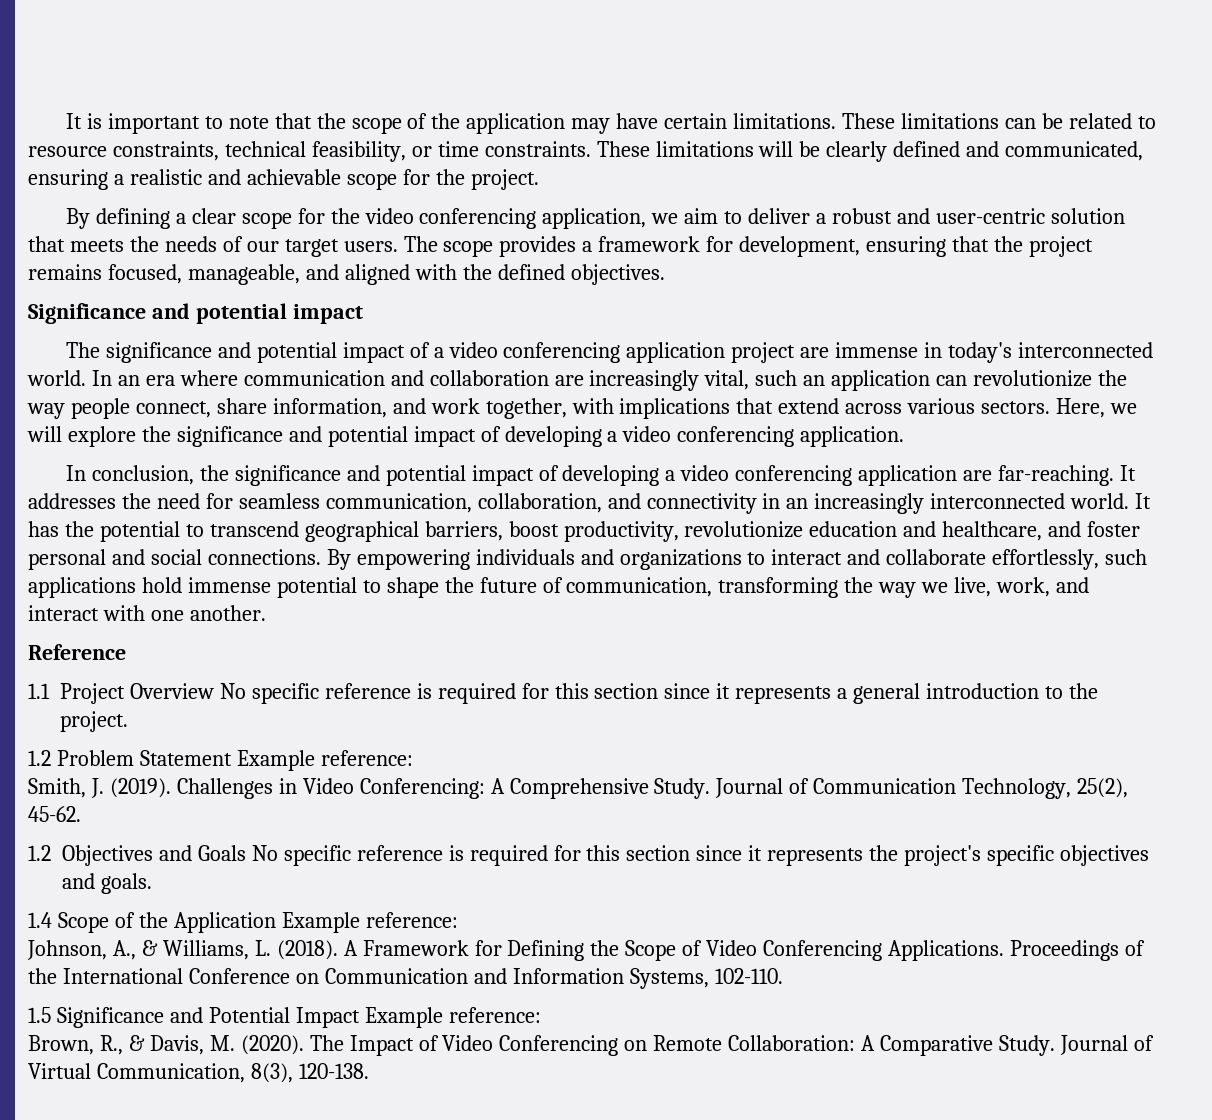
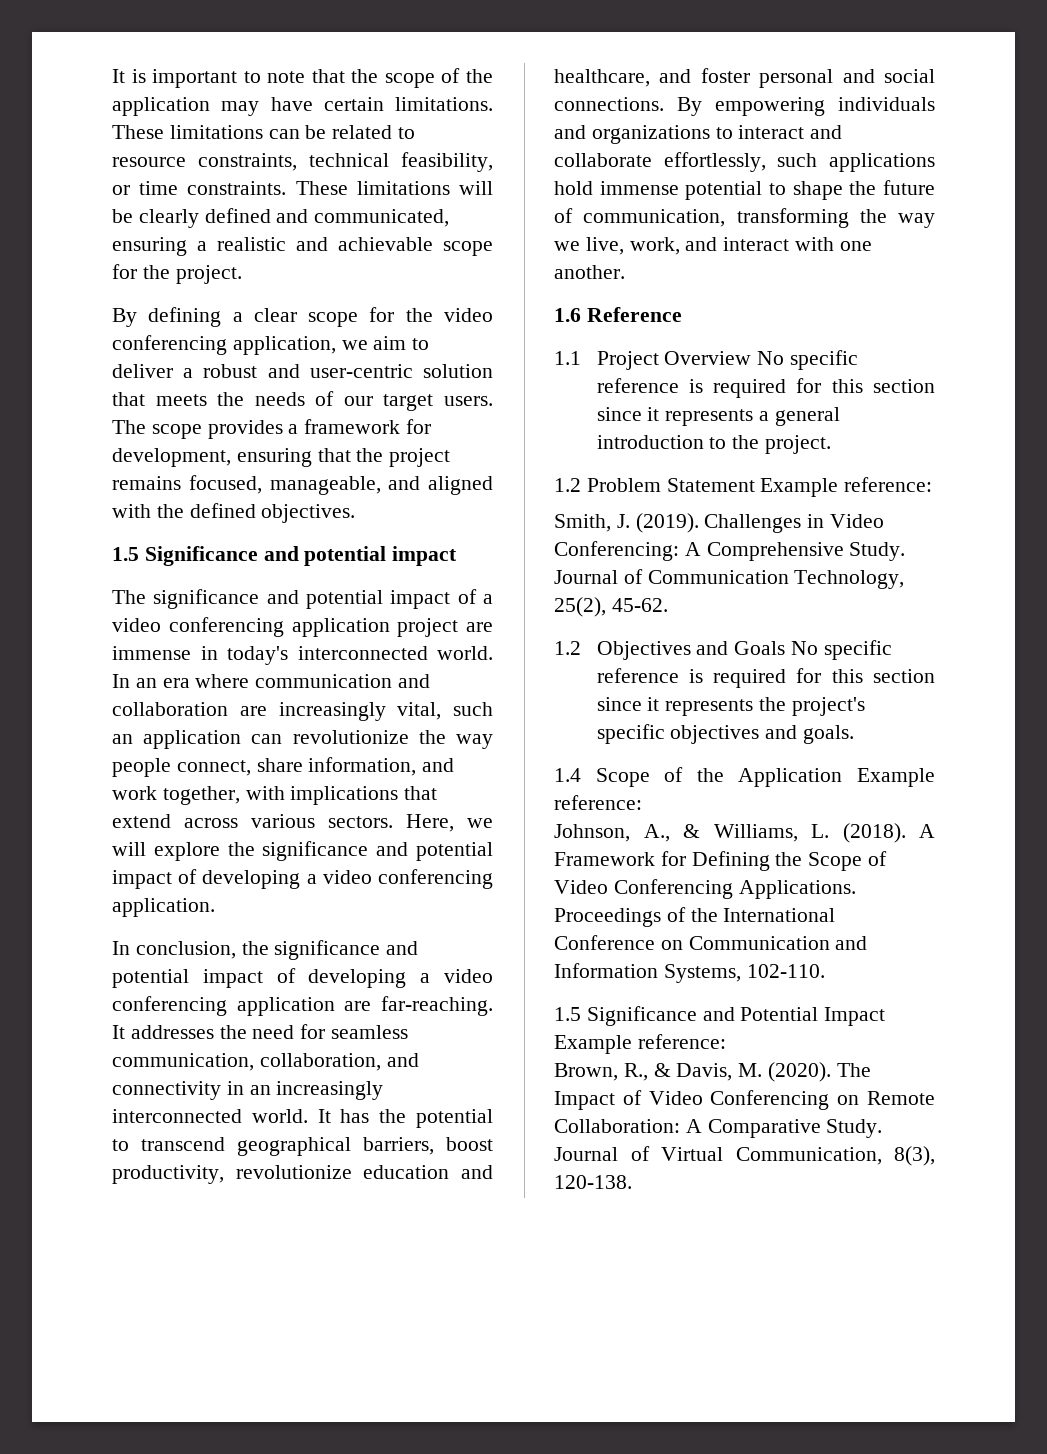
(665, 274) none -> [112,547,139,561] 1.5
(266, 613) none -> [554,308,581,322] 1.6

